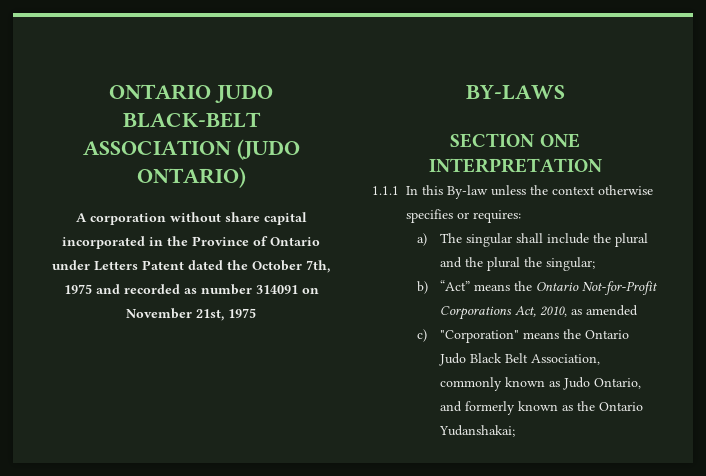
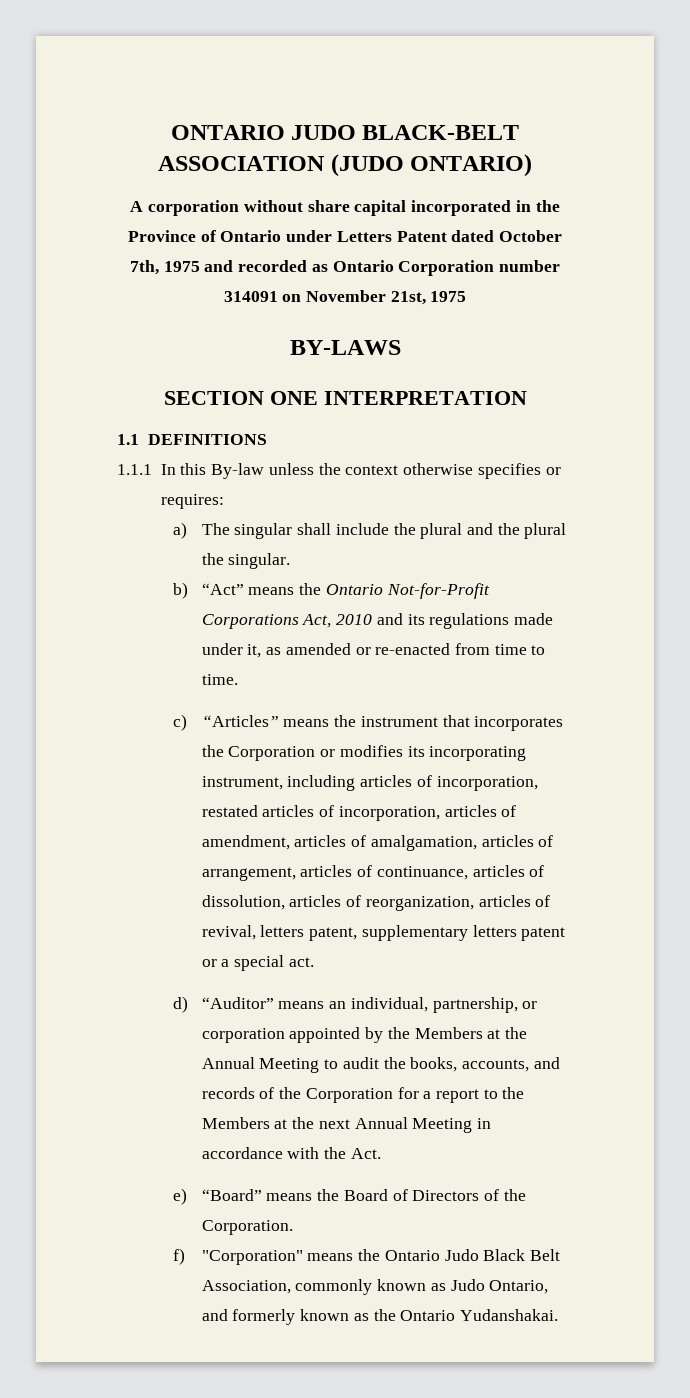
[227,260,248,270] the -> (495, 236) none
(197, 291) none -> [332,260,495,276] Ontario Corporation
(603, 165) none -> [117,434,267,445] // 1.1 DEFINITIONS
[545,257,595,271] singular; -> [228,553,291,569] singular.
[539,305,638,317] [417,329,428,342] 2010, as amended // c) -> [336,613,554,629] [201,643,546,658] [201,674,238,685] [173,714,564,731] [201,745,527,761] [201,775,538,791] [201,805,517,821] [201,835,554,851] [201,865,545,881] [201,895,551,911] [201,925,566,941] [201,955,314,971] [173,996,538,1013] [201,1027,528,1043] [201,1057,560,1073] [201,1087,525,1103] [201,1117,492,1133] [201,1147,381,1159] [173,1188,526,1205] [201,1220,293,1235] [173,1248,186,1265] 2010 and its regulations made under it, as amended or re-enacted from time to time. // c) “Articles” means the instrument that incorporates the Corporation or modifies its incorporating instrument, including articles of incorporation, restated articles of incorporation, articles of amendment, articles of amalgamation, articles of arrangement, articles of continuance, articles of dissolution, articles of reorganization, articles of revival, letters patent, supplementary letters patent or a special act. // d) “Auditor” means an individual, partnership, or corporation appointed by the Members at the Annual Meeting to audit the books, accounts, and records of the Corporation for a report to the Members at the next Annual Meeting in accordance with the Act. // e) “Board” means the Board of Directors of the Corporation. // f)
[438,425,515,437] Yudanshakai; -> [460,1309,559,1321] Yudanshakai.

